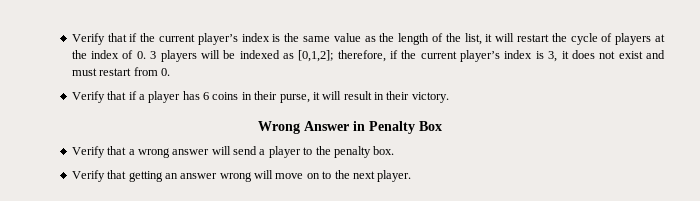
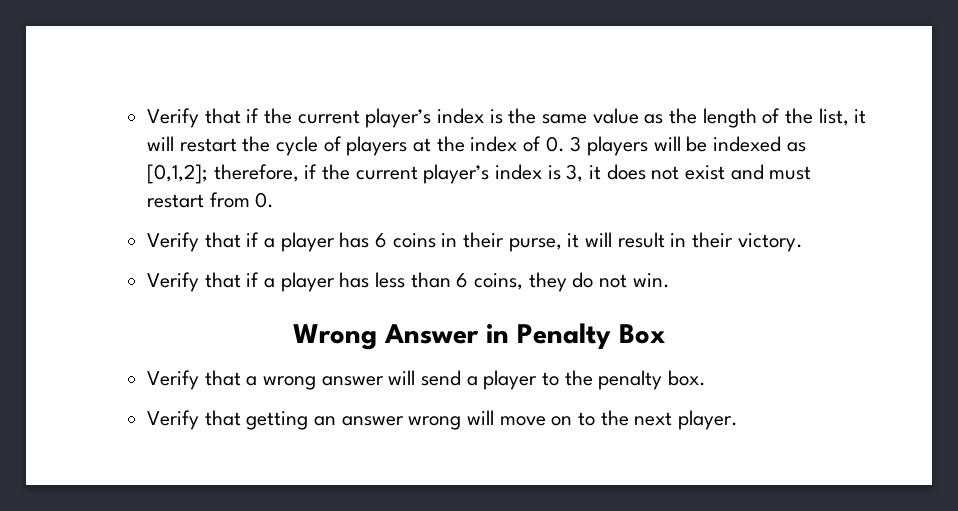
(449, 97) none -> [146,272,670,292] // Verify that if a player has less than 6 coins, they do not win.

